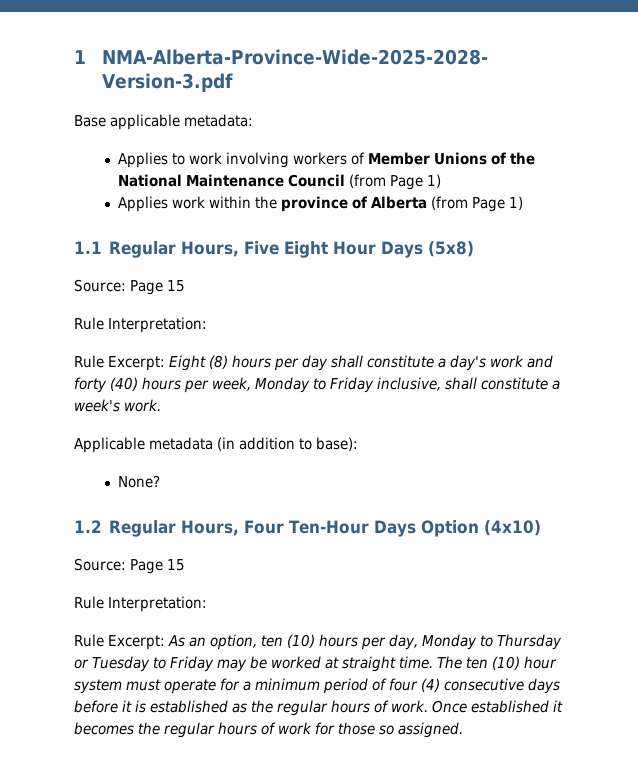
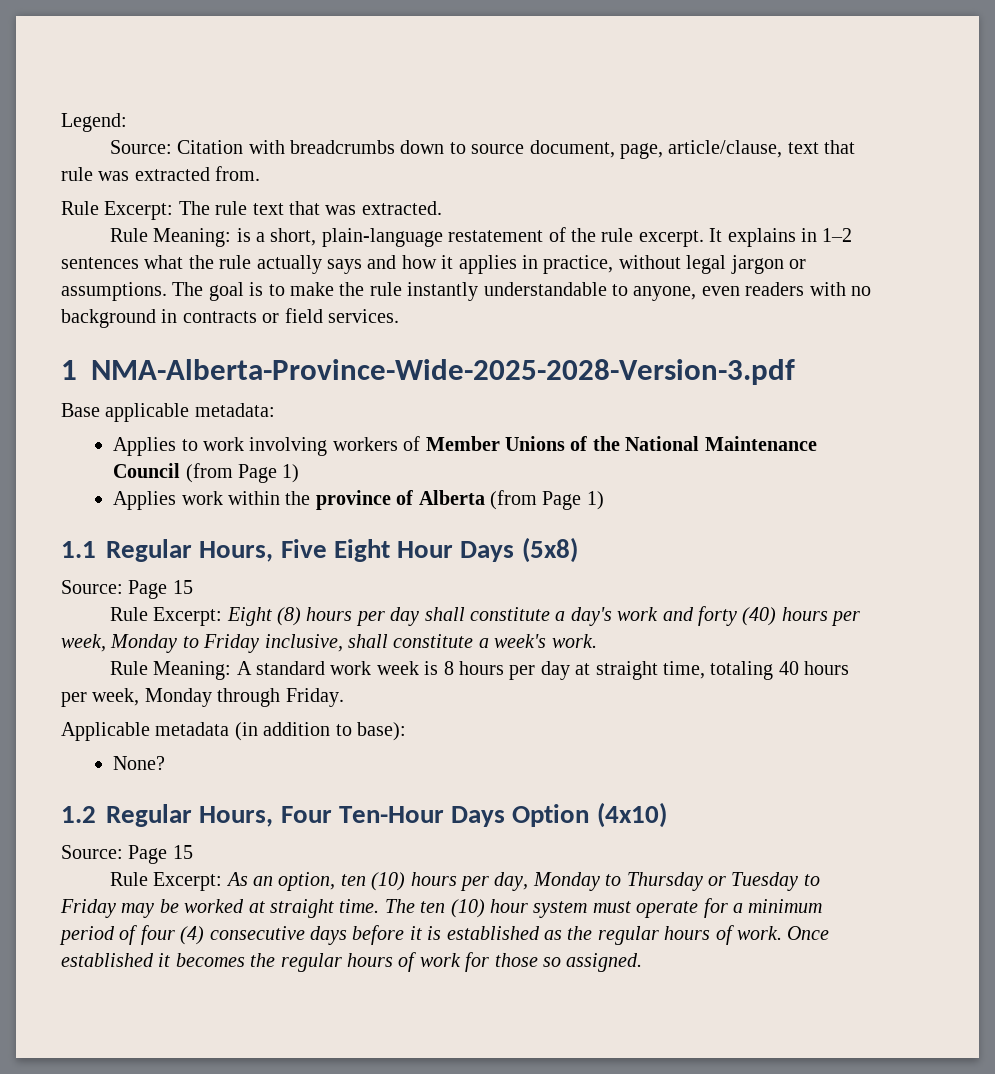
(74, 57) none -> [61,113,127,132] [109,140,856,159] [61,166,261,181] [61,201,442,220] [109,227,853,247] [61,255,806,274] [61,282,871,301] [61,308,399,328] Legend: // Source: Citation with breadcrumbs down to source document, page, article/clause, text that rule was extracted from. // Rule Excerpt: The rule text that was extracted. // Rule Meaning: is a short, plain-language restatement of the rule excerpt. It explains in 1–2 sentences what the rule actually says and how it applies in practice, without legal jargon or assumptions. The goal is to make the rule instantly understandable to anyone, even readers with no background in contracts or field services. //
[74,317,207,333] // Rule Interpretation: -> (193, 587) none
(161, 405) none -> [109,661,850,680] [61,688,344,707] // Rule Meaning: A standard work week is 8 hours per day at straight time, totaling 40 hours per week, Monday through Friday.
[74,596,207,612] // Rule Interpretation: -> (193, 852) none

